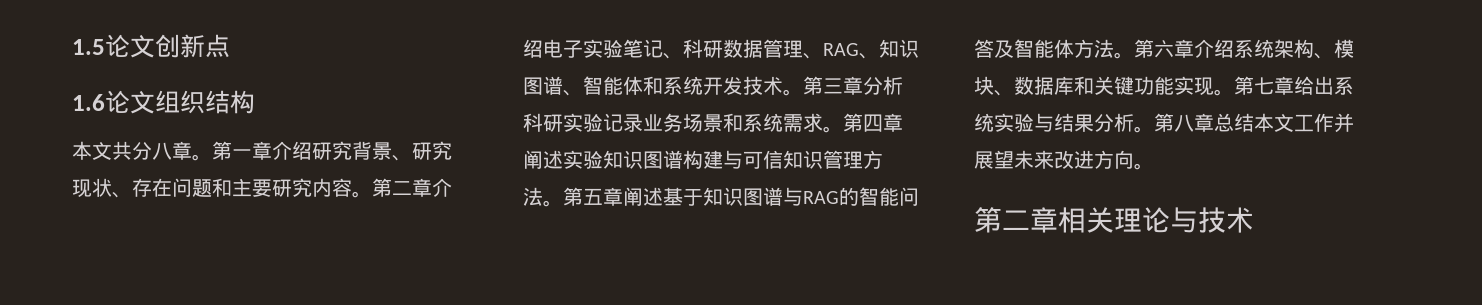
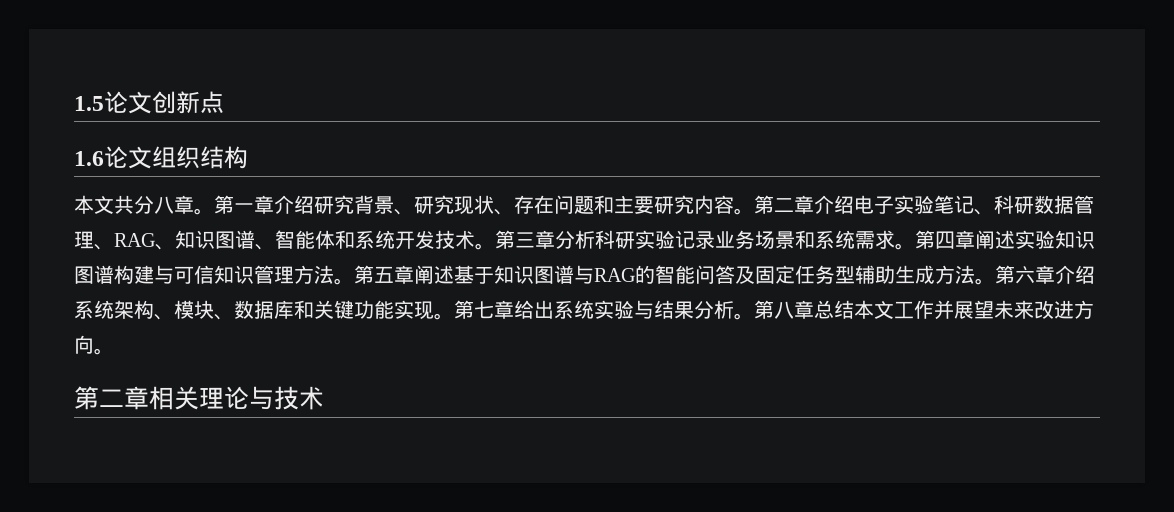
[1014,39,1074,58] 智能体 -> [755,265,935,284] 固定任务型辅助生成

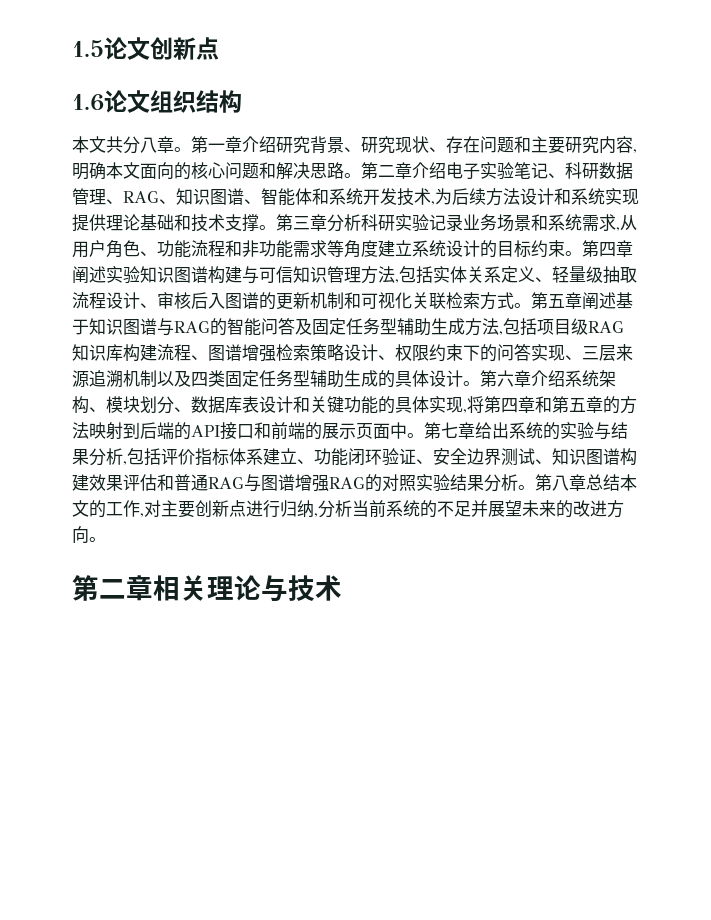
(734, 204) none -> [633,149,637,153] [72,162,344,180] ,明确本文面向的核心问题和解决思路
(475, 239) none -> [431,188,639,206] [72,214,259,232] ,为后续方法设计和系统实现提供理论基础和技术支撑
(895, 239) none -> [616,215,637,231] [72,240,565,258] ,从用户角色、功能流程和非功能需求等角度建立系统设计的目标约束
(334, 274) none -> [395,266,637,283] [72,292,514,310] ,包括实体关系定义、轻量级抽取流程设计、审核后入图谱的更新机制和可视化关联检索方式
(975, 274) none -> [499,318,624,335] [72,343,633,362] [72,370,463,388] ,包括项目级RAG知识库构建流程、图谱增强检索策略设计、权限约束下的问答实现、三层来源追溯机制以及四类固定任务型辅助生成的具体设计
(214, 309) none -> [140,396,174,414] 划分
(294, 309) none -> [242,396,293,413] 表设计
[394,300,434,320] 实现 -> [378,396,637,414] [72,422,407,440] 的具体实现,将第四章和第五章的方法映射到后端的API接口和前端的展示页面中
(594, 309) none -> [543,422,560,440] 的
[734,300,934,320] 。第八章总结本文工作 -> [123,448,637,466] [72,474,637,492] [72,500,471,518] ,包括评价指标体系建立、功能闭环验证、安全边界测试、知识图谱构建效果评估和普通RAG与图谱增强RAG的对照实验结果分析。第八章总结本文的工作,对主要创新点进行归纳,分析当前系统的不足
(1034, 309) none -> [556,500,573,518] 的

